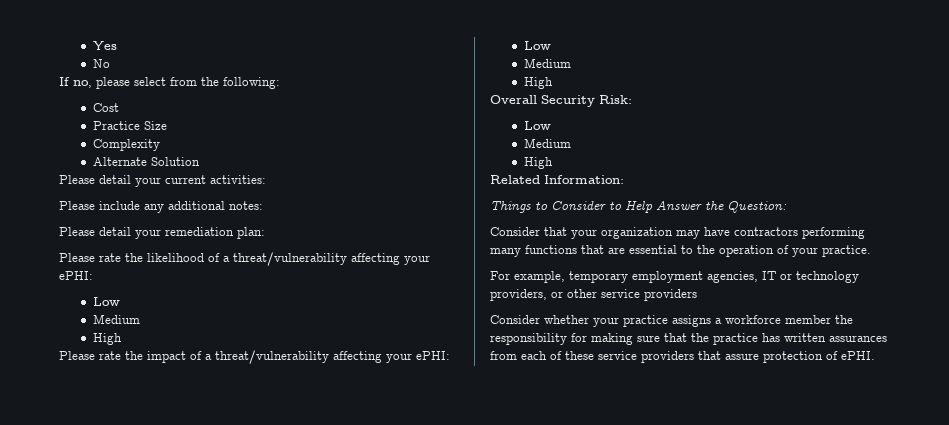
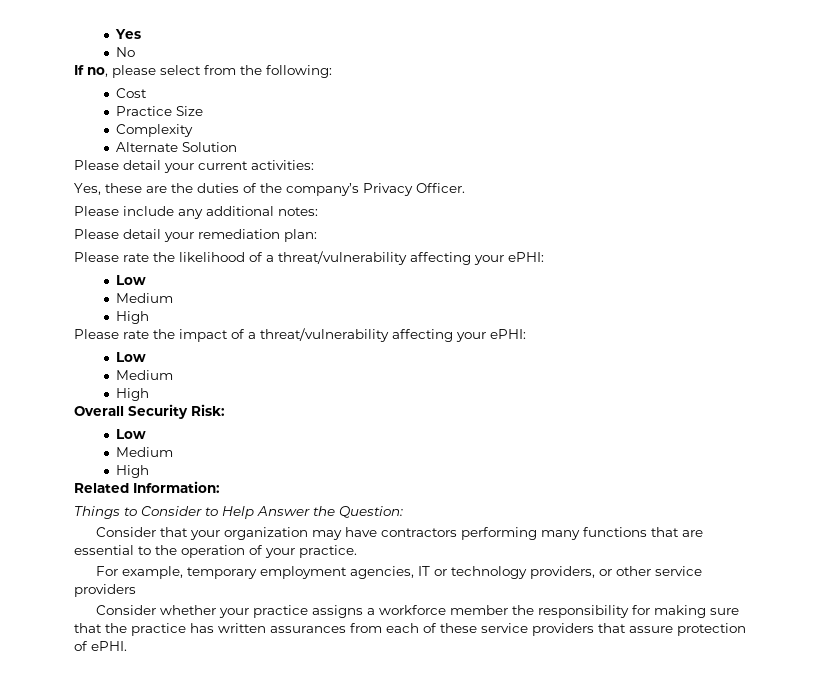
(266, 179) none -> [74,183,465,196] // Yes, these are the duties of the company’s Privacy Officer.

